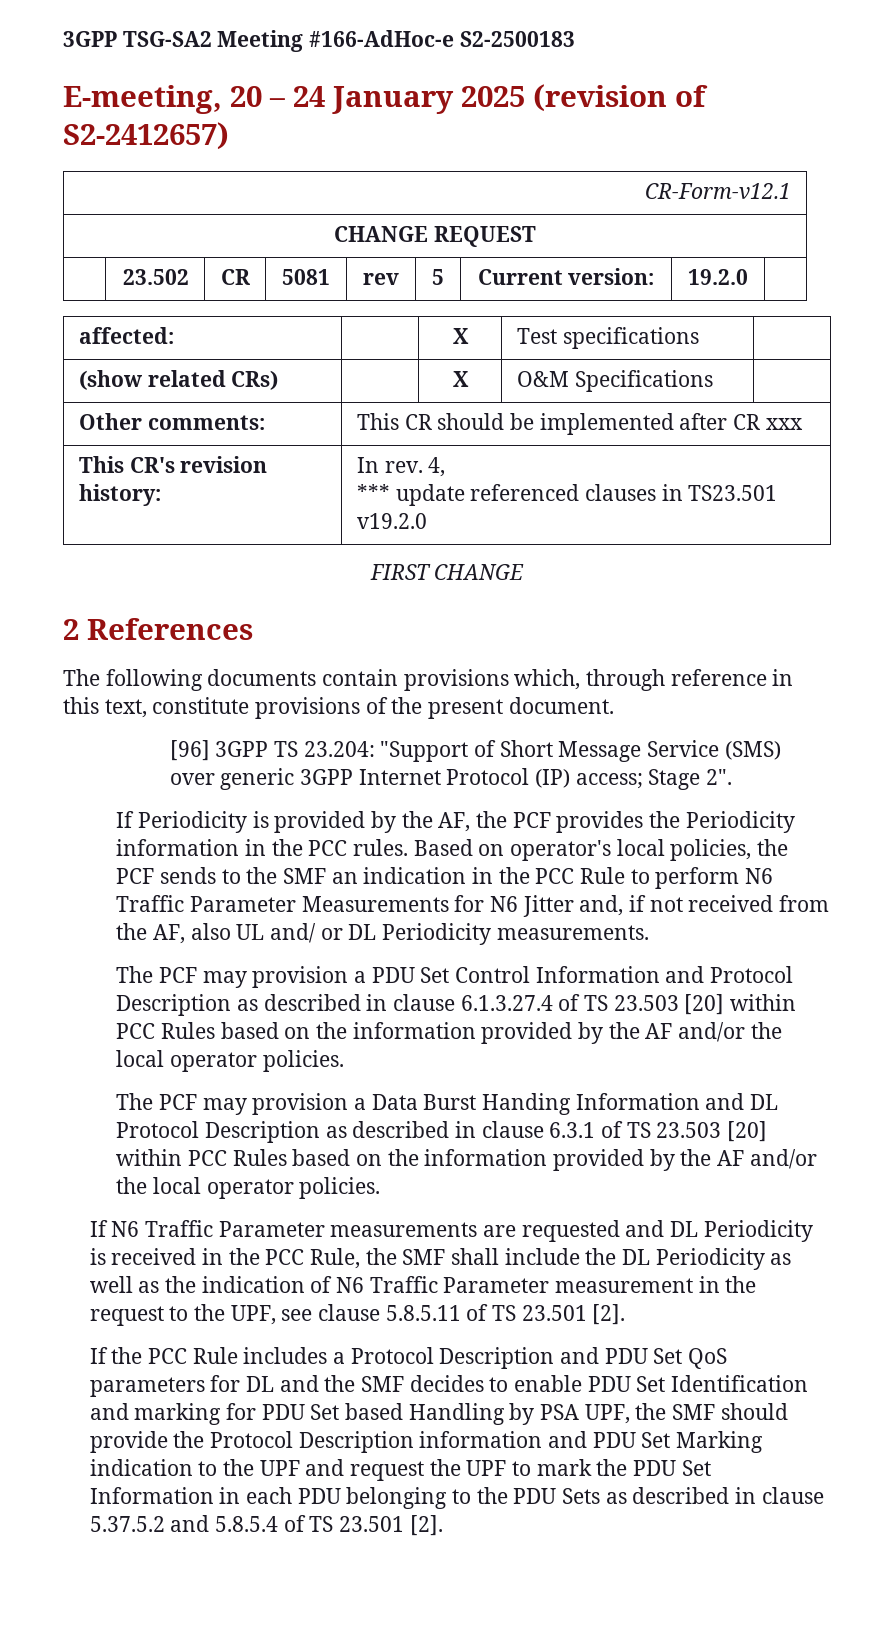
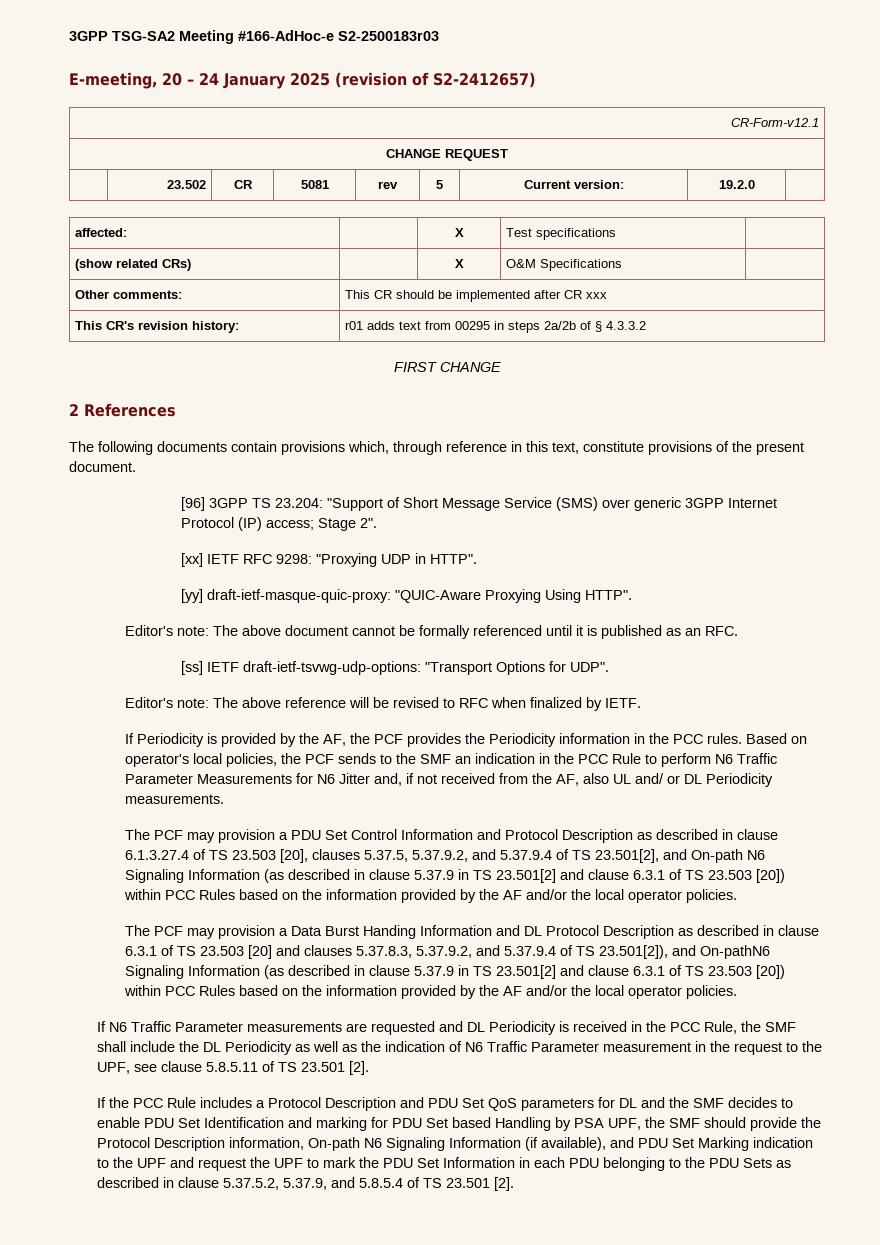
[459,31,575,47] S2-2500183 -> [338,31,439,41] S2-2500183r03
[356,457,446,477] [356,484,778,506] [356,513,427,529] In rev. 4, // *** update referenced clauses in TS23.501 v19.2.0 -> [344,321,646,333] r01 adds text from 00295 in steps 2a/2b of § 4.3.3.2
(732, 777) none -> [181,553,478,567] [181,589,633,603] [125,625,739,639] [181,661,610,675] [125,697,642,711] // [xx] IETF RFC 9298: "Proxying UDP in HTTP". // [yy] draft-ietf-masque-quic-proxy: "QUIC-Aware Proxying Using HTTP". // Editor's note: The above document cannot be formally referenced until it is published as an RFC. // [ss] IETF draft-ietf-tsvwg-udp-options: "Transport Options for UDP". // Editor's note: The above reference will be revised to RFC when finalized by IETF.
[684,994,725,1015] [20] -> [280,849,766,863] [125,869,786,883] [20], clauses 5.37.5, 5.37.9.2, and 5.37.9.4 of TS 23.501[2], and On-path N6 Signaling Information (as described in clause 5.37.9 in TS 23.501[2] and clause 6.3.1 of TS 23.503 [20])
(768, 1131) none -> [276,945,771,959] [125,965,786,979] and clauses 5.37.8.3, 5.37.9.2, and 5.37.9.4 of TS 23.501[2]), and On-pathN6 Signaling Information (as described in clause 5.37.9 in TS 23.501[2] and clause 6.3.1 of TS 23.503 [20])
[419,1431,543,1448] information -> [229,1137,607,1151] information, On-path N6 Signaling Information (if available),
[89,1516,165,1532] 5.37.5.2 -> [223,1178,328,1190] 5.37.5.2, 5.37.9,

